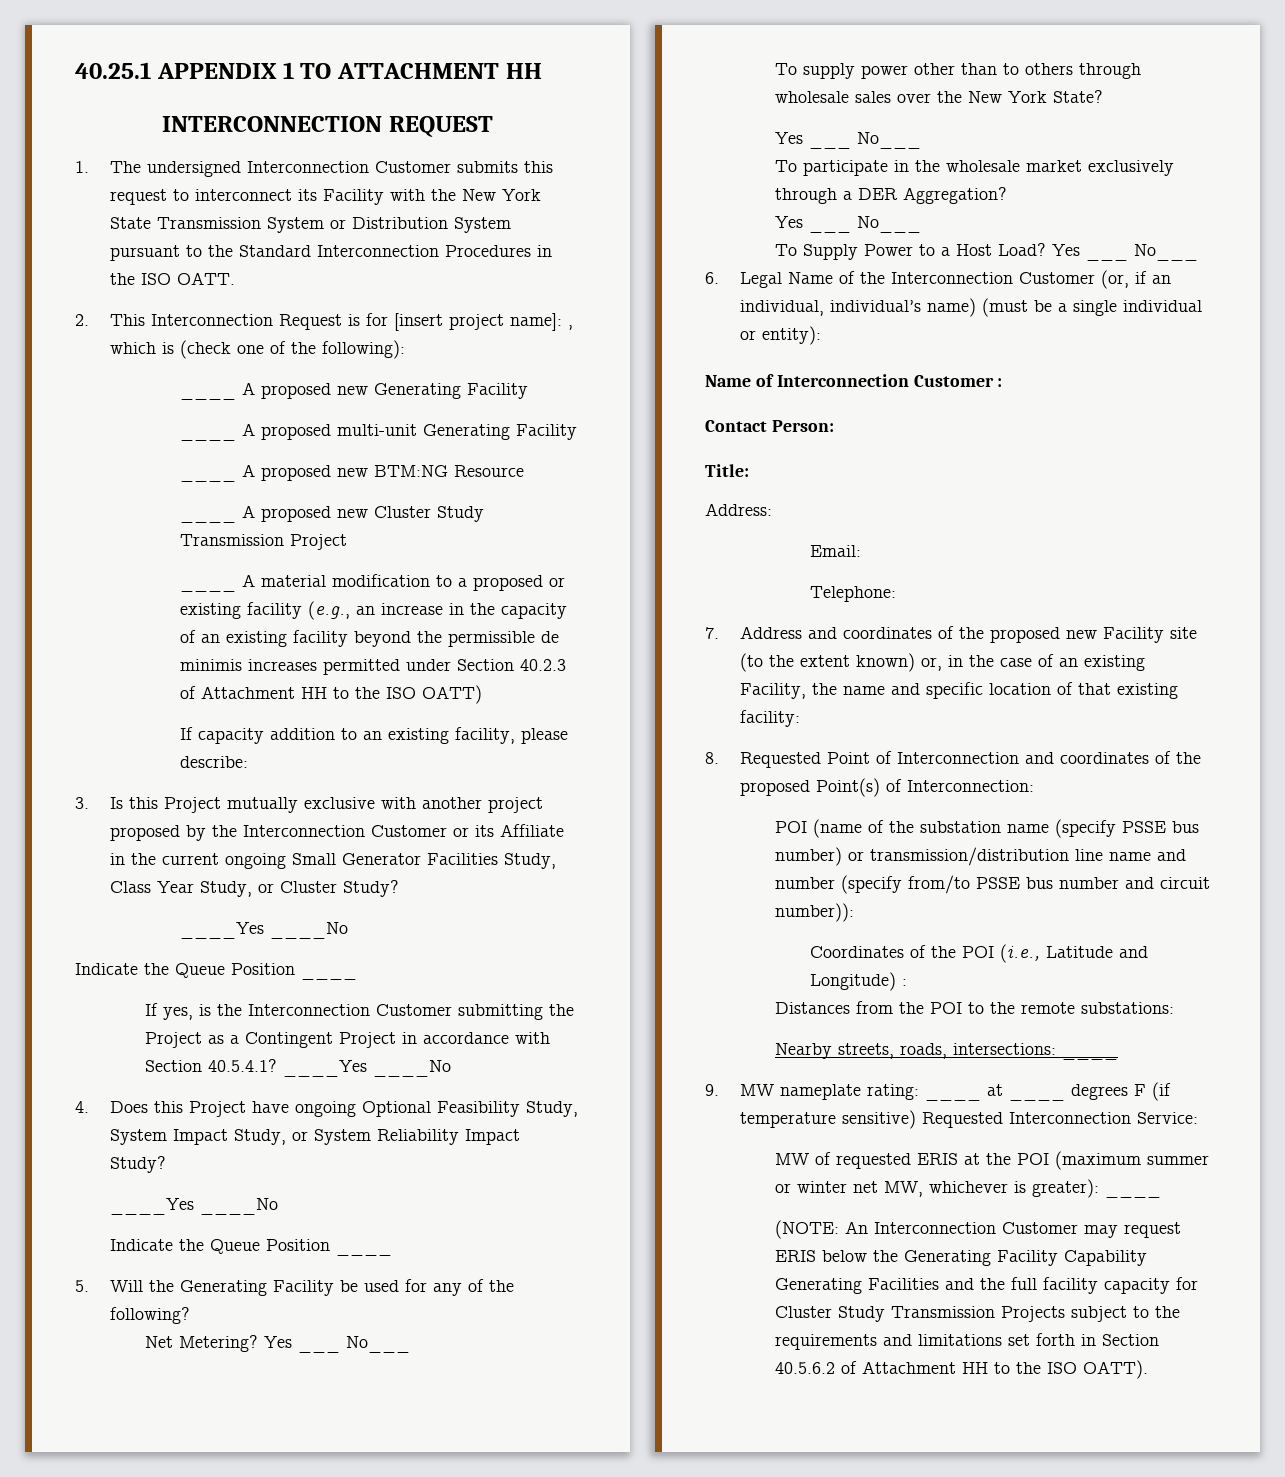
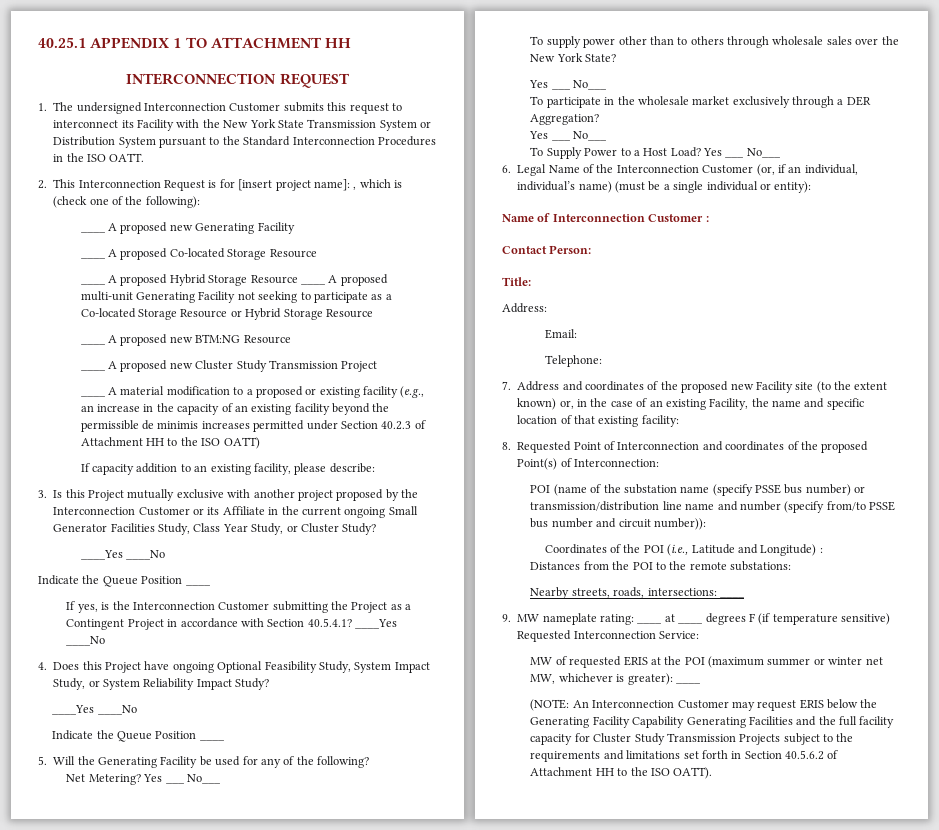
[336,424,577,440] multi-unit Generating Facility -> [169,248,317,260] [80,283,106,285] [108,274,326,286] [328,274,388,286] [80,291,392,303] [80,308,373,320] Co-located Storage Resource // ____ A proposed Hybrid Storage Resource ____ A proposed multi-unit Generating Facility not seeking to participate as a Co-located Storage Resource or Hybrid Storage Resource

